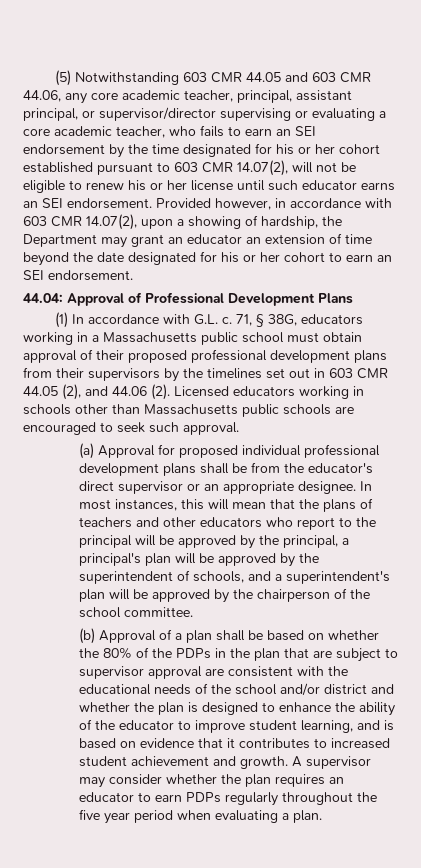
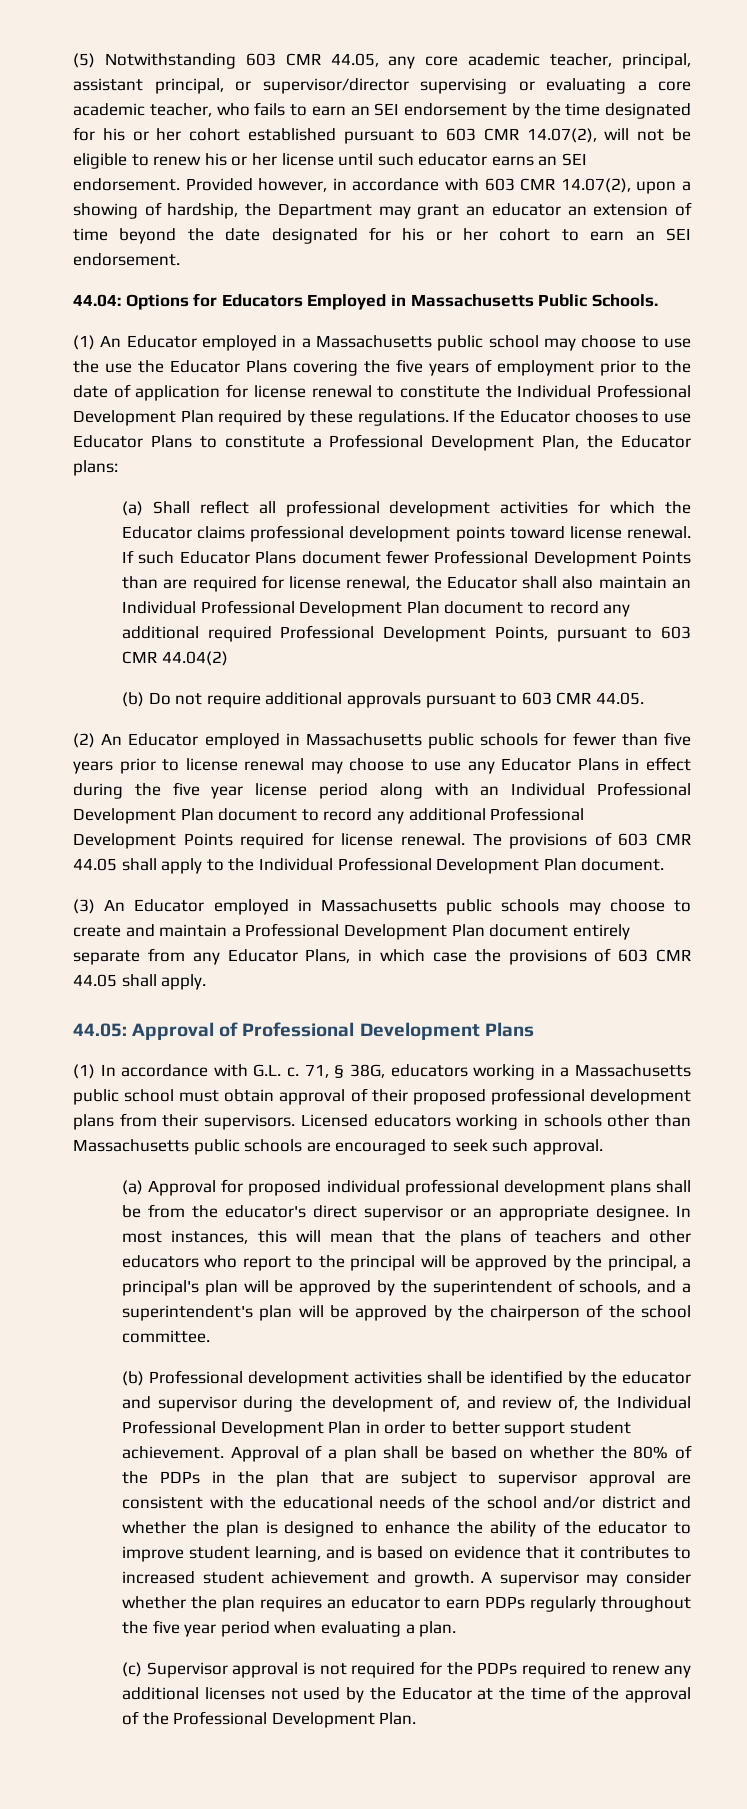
[246,72,372,83] [23,90,61,102] 44.05 and 603 CMR 44.06, -> [330,53,379,67] 44.05,
(63, 298) none -> [125,293,658,310] [73,335,691,351] [73,359,691,376] [73,384,691,401] [73,409,692,426] [73,434,691,451] [73,460,118,476] [122,500,691,517] [122,525,691,542] [122,550,691,567] [122,575,691,592] [122,600,631,617] [122,625,691,642] [122,651,228,666] [122,692,644,708] [73,732,691,749] [73,757,691,774] [73,782,691,799] [73,807,585,824] [73,832,692,849] [73,857,665,874] [73,899,691,915] [73,923,630,940] [73,948,692,965] [73,974,207,990] [73,1023,127,1037] Options for Educators Employed in Massachusetts Public Schools. // (1) An Educator employed in a Massachusetts public school may choose to use the use the Educator Plans covering the five years of employment prior to the date of application for license renewal to constitute the Individual Professional Development Plan required by these regulations. If the Educator chooses to use Educator Plans to constitute a Professional Development Plan, the Educator plans: // (a) Shall reflect all professional development activities for which the Educator claims professional development points toward license renewal. If such Educator Plans document fewer Professional Development Points than are required for license renewal, the Educator shall also maintain an Individual Professional Development Plan document to record any additional required Professional Development Points, pursuant to 603 CMR 44.04(2) // (b) Do not require additional approvals pursuant to 603 CMR 44.05. // (2) An Educator employed in Massachusetts public schools for fewer than five years prior to license renewal may choose to use any Educator Plans in effect during the five year license period along with an Individual Professional Development Plan document to record any additional Professional Development Points required for license renewal. The provisions of 603 CMR 44.05 shall apply to the Individual Professional Development Plan document. // (3) An Educator employed in Massachusetts public schools may choose to create and maintain a Professional Development Plan document entirely separate from any Educator Plans, in which case the provisions of 603 CMR 44.05 shall apply. // 44.05:
[88,368,388,382] [23,384,170,400] supervisors by the timelines set out in 603 CMR 44.05 (2), and 44.06 (2). -> [204,1114,296,1130] supervisors.
(95, 636) none -> [148,1370,691,1387] [122,1395,692,1412] [122,1420,631,1437] [122,1446,225,1459] Professional development activities shall be identified by the educator and supervisor during the development of, and review of, the Individual Professional Development Plan in order to better support student achievement.
(322, 816) none -> [122,1661,691,1678] [122,1686,691,1703] [122,1711,417,1728] // (c) Supervisor approval is not required for the PDPs required to renew any additional licenses not used by the Educator at the time of the approval of the Professional Development Plan.

